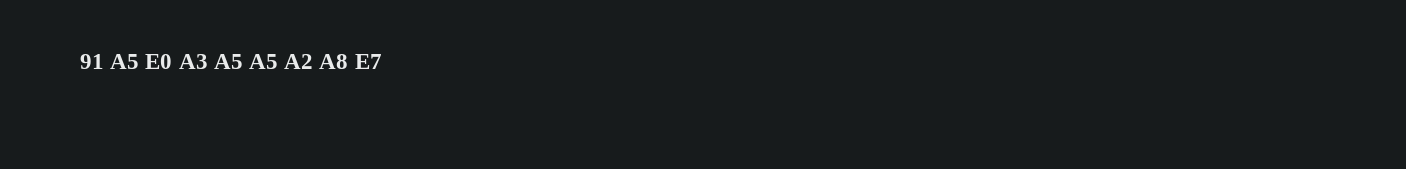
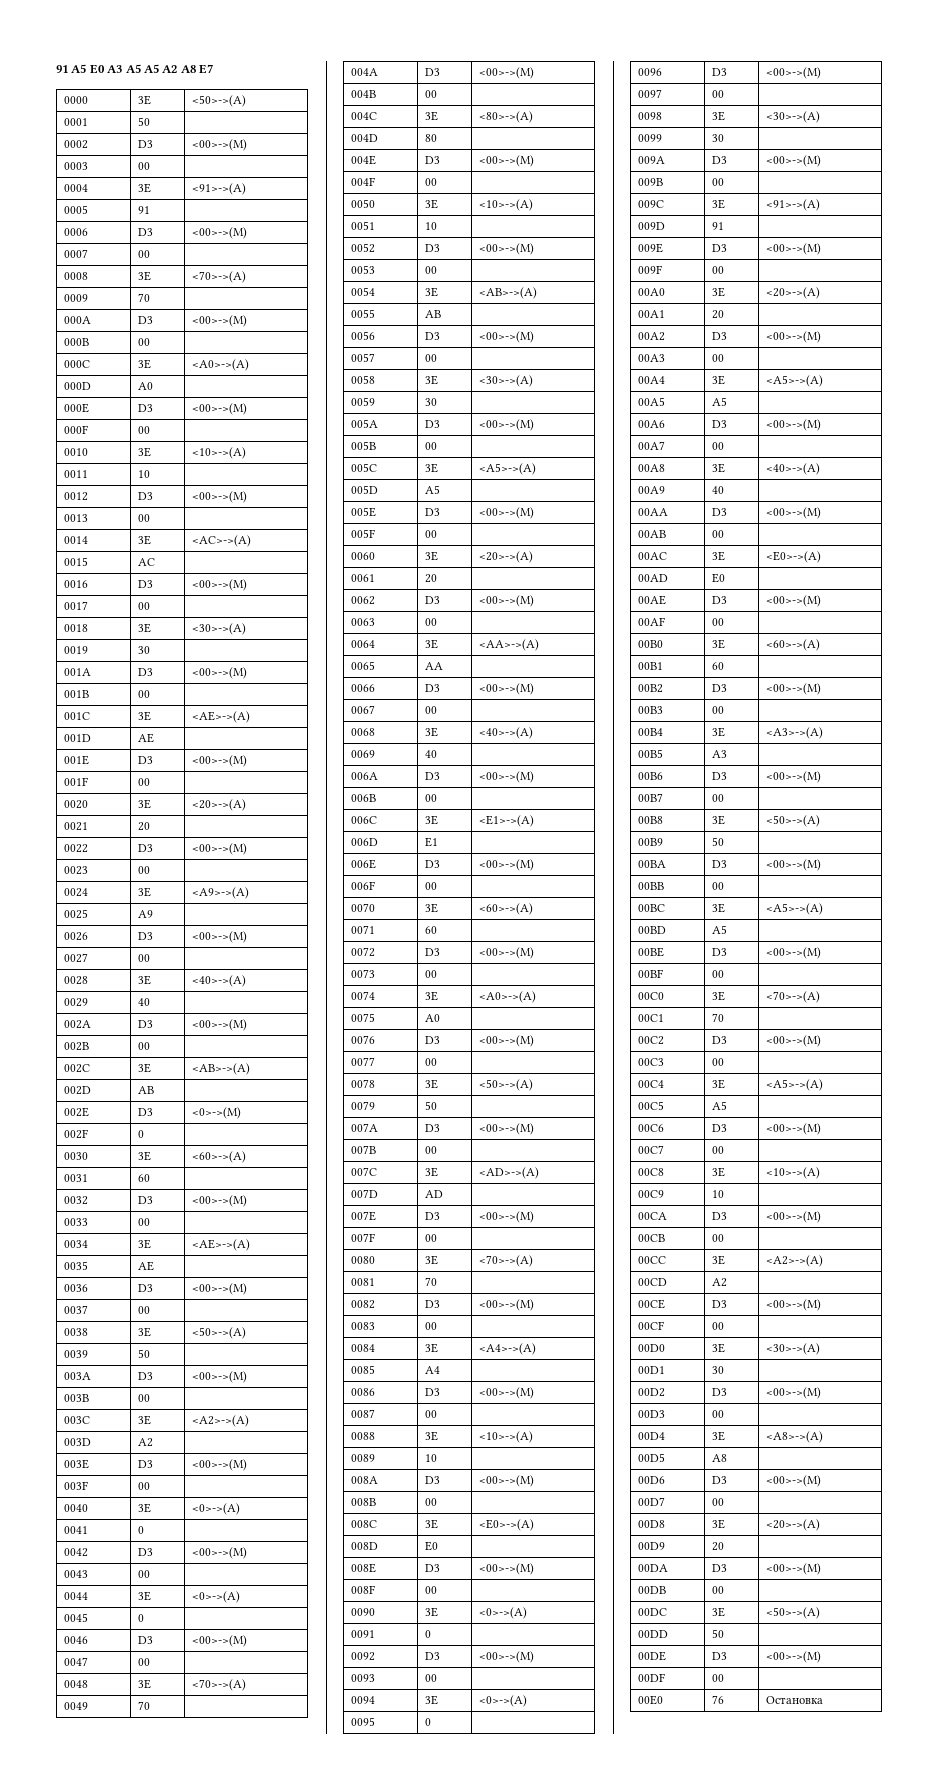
(382, 61) none -> [63,96,88,104] [137,95,151,105] [191,95,246,107] [63,118,88,126] [137,117,150,126] [63,140,88,149] [137,140,153,148] [191,139,247,151] [63,162,88,170] [137,162,150,170] [63,184,88,192] [137,183,151,193] [191,183,246,195] [63,205,88,214] [137,206,150,214] [63,228,88,236] [137,228,153,236] [191,227,247,239] [63,249,88,258] [137,250,150,258] [63,272,88,280] [137,271,151,281] [191,271,246,283] [63,294,88,302] [137,293,150,302] [63,316,91,324] [137,316,153,324] [191,315,247,327] [63,338,89,346] [137,338,150,346] [63,360,90,368] [137,359,151,369] [191,359,249,371] [63,382,91,390] [137,382,153,390] [63,403,89,413] [137,404,153,412] [191,403,247,415] [63,425,88,434] [137,426,150,434] [63,448,88,456] [137,447,151,457] [191,447,246,459] [63,470,88,478] [137,470,150,478] [63,492,88,501] [137,492,153,500] [191,491,247,503] [63,514,88,522] [137,514,150,522] [63,536,88,544] [137,535,151,545] [191,535,251,547] [63,557,88,566] [137,558,155,566] [63,580,88,588] [137,580,153,588] [191,579,247,591] [63,601,88,610] [137,602,150,610] [63,624,88,632] [137,623,151,633] [191,623,246,635] [63,646,88,654] [137,646,150,654] [63,668,91,676] [137,668,153,676] [191,667,247,679] [63,690,89,698] [137,690,150,698] [63,712,90,720] [137,711,151,721] [191,711,250,723] [63,734,91,742] [137,733,154,743] [63,755,89,765] [137,756,153,764] [191,755,247,767] [63,777,88,786] [137,778,150,786] [63,800,88,809] [137,799,151,809] [191,799,246,811] [63,822,88,831] [137,822,150,831] [63,844,88,853] [137,844,153,852] [191,843,247,855] [63,866,88,875] [137,866,150,874] [63,888,88,897] [137,887,151,897] [191,887,249,899] [63,909,88,919] [137,910,153,918] [63,932,88,941] [137,932,153,940] [191,931,247,943] [63,953,88,963] [137,954,150,962] [63,976,88,985] [137,975,151,985] [191,975,246,987] [63,998,88,1007] [137,998,150,1006] [63,1020,91,1029] [137,1020,153,1028] [191,1019,247,1031] [63,1042,89,1051] [137,1042,150,1050] [63,1064,90,1073] [137,1063,151,1073] [191,1063,250,1075] [63,1086,91,1095] [137,1086,154,1094] [63,1107,89,1117] [137,1108,153,1116] [191,1107,241,1119] [63,1129,88,1139] [137,1130,144,1138] [63,1152,88,1160] [137,1151,151,1161] [191,1151,246,1163] [63,1174,88,1182] [137,1174,150,1182] [63,1196,88,1205] [137,1196,153,1204] [191,1195,247,1207] [63,1218,88,1226] [137,1218,150,1226] [63,1240,88,1248] [137,1239,151,1249] [191,1239,250,1251] [63,1261,88,1270] [137,1261,154,1271] [63,1284,88,1292] [137,1284,153,1292] [191,1283,247,1295] [63,1305,88,1314] [137,1306,150,1314] [63,1328,88,1336] [137,1327,151,1337] [191,1327,246,1339] [63,1350,88,1358] [137,1349,150,1358] [63,1372,91,1380] [137,1372,153,1380] [191,1371,247,1383] [63,1394,89,1402] [137,1394,150,1402] [63,1416,90,1424] [137,1415,151,1425] [191,1415,249,1427] [63,1438,91,1446] [137,1438,153,1447] [63,1459,89,1469] [137,1460,153,1468] [191,1459,247,1471] [63,1481,88,1490] [137,1482,150,1490] [63,1504,88,1512] [137,1503,151,1513] [191,1503,240,1515] [63,1526,88,1534] [137,1526,144,1534] [63,1548,88,1557] [137,1548,153,1556] [191,1547,247,1559] [63,1570,88,1578] [137,1570,150,1578] [63,1592,88,1600] [137,1591,151,1601] [191,1591,240,1603] [63,1613,88,1622] [137,1614,144,1622] [63,1636,88,1644] [137,1636,153,1644] [191,1635,247,1647] [63,1657,88,1666] [137,1658,150,1666] [63,1680,88,1688] [137,1679,151,1689] [191,1679,246,1691] [63,1702,88,1710] [137,1701,150,1710] [350,68,378,76] [424,68,440,76] [478,67,534,79] [350,90,376,98] [424,90,437,98] [350,112,377,120] [424,111,438,121] [478,111,533,123] [350,134,378,142] [424,134,437,142] [350,155,376,165] [424,156,440,164] [478,155,534,167] [350,177,375,186] [424,178,437,186] [350,199,375,208] [424,199,438,209] [478,199,533,211] [350,221,375,230] [424,222,437,230] [350,243,375,253] [424,244,440,252] [478,243,534,255] [350,265,375,274] [424,266,437,274] [350,287,375,296] [424,287,438,297] [478,287,537,299] [350,309,375,318] [424,310,441,318] [350,331,375,340] [424,332,440,340] [478,331,534,343] [350,353,375,362] [424,354,437,362] [350,375,375,384] [424,375,438,385] [478,375,533,387] [350,397,375,406] [424,398,437,406] [350,419,378,428] [424,420,440,428] [478,419,534,431] [350,441,376,450] [424,442,437,450] [350,463,377,472] [424,463,438,473] [478,463,536,475] [350,485,378,494] [424,485,440,494] [350,507,376,517] [424,508,440,516] [478,507,534,519] [350,529,375,538] [424,530,437,538] [350,552,375,560] [424,551,438,561] [478,551,533,563] [350,574,375,582] [424,574,437,583] [350,596,375,605] [424,596,440,604] [478,595,534,607] [350,618,375,626] [424,618,437,626] [350,640,375,648] [424,639,438,649] [478,639,539,651] [350,661,375,670] [424,662,443,670] [350,684,375,692] [424,684,440,692] [478,683,534,695] [350,705,375,714] [424,706,437,714] [350,728,375,736] [424,727,438,737] [478,727,533,739] [350,750,375,758] [424,750,437,758] [350,772,378,780] [424,772,440,780] [478,771,534,783] [350,794,376,802] [424,794,437,802] [350,816,377,824] [424,815,438,825] [478,815,534,827] [350,838,378,846] [424,837,438,847] [350,859,376,869] [424,860,440,868] [478,859,534,871] [350,881,375,890] [424,882,437,890] [350,903,375,912] [424,903,438,913] [478,903,533,915] [350,925,375,934] [424,926,437,934] [350,947,375,957] [424,948,440,956] [478,947,534,959] [350,969,375,978] [424,970,437,978] [350,991,375,1000] [424,991,438,1001] [478,991,536,1003] [350,1013,375,1022] [424,1014,440,1022] [350,1035,375,1044] [424,1036,440,1044] [478,1035,534,1047] [350,1057,375,1066] [424,1058,437,1066] [350,1079,375,1088] [424,1079,438,1089] [478,1079,533,1091] [350,1101,375,1110] [424,1101,437,1110] [350,1123,378,1132] [424,1124,440,1132] [478,1123,534,1135] [350,1145,376,1154] [424,1146,437,1154] [350,1167,377,1176] [424,1167,438,1177] [478,1167,539,1179] [350,1189,378,1198] [424,1190,443,1198] [350,1211,376,1221] [424,1212,440,1220] [478,1211,534,1223] [350,1233,375,1242] [424,1234,437,1242] [350,1256,375,1264] [424,1255,438,1265] [478,1255,533,1267] [350,1278,375,1286] [424,1277,437,1286] [350,1300,375,1309] [424,1300,440,1308] [478,1299,534,1311] [350,1322,375,1330] [424,1322,437,1330] [350,1344,375,1352] [424,1343,438,1353] [478,1343,536,1355] [350,1365,375,1374] [424,1366,440,1374] [350,1388,375,1396] [424,1388,440,1396] [478,1387,534,1399] [350,1409,375,1418] [424,1410,437,1418] [350,1432,375,1440] [424,1431,438,1441] [478,1431,533,1443] [350,1454,375,1462] [424,1454,437,1462] [350,1476,378,1484] [424,1476,440,1484] [478,1475,534,1487] [350,1498,376,1506] [424,1498,437,1506] [350,1520,377,1528] [424,1519,438,1529] [478,1519,534,1531] [350,1542,378,1550] [424,1541,438,1551] [350,1563,376,1573] [424,1564,440,1572] [478,1563,534,1575] [350,1585,375,1594] [424,1586,437,1594] [350,1608,375,1616] [424,1607,438,1617] [478,1607,527,1619] [350,1630,375,1638] [424,1630,431,1638] [350,1652,375,1661] [424,1652,440,1660] [478,1651,534,1663] [350,1674,375,1682] [424,1674,437,1682] [350,1696,375,1704] [424,1695,438,1705] [478,1695,527,1707] [350,1717,375,1726] [424,1718,431,1726] [637,68,662,76] [711,68,727,76] [765,67,821,79] [637,89,662,98] [711,90,724,98] [637,112,662,120] [711,111,725,121] [765,111,820,123] [637,134,662,142] [711,134,724,142] [637,156,665,164] [711,156,727,164] [765,155,821,167] [637,178,663,186] [711,178,724,186] [637,200,664,208] [711,199,725,209] [765,199,820,211] [637,222,665,230] [711,222,724,230] [637,243,663,253] [711,244,727,252] [765,243,821,255] [637,265,662,274] [711,266,724,274] [637,288,665,296] [711,287,725,297] [765,287,820,299] [637,310,665,318] [711,310,724,319] [637,332,665,341] [711,332,727,340] [765,331,821,343] [637,354,665,362] [711,354,724,362] [637,376,665,384] [711,375,725,385] [765,375,823,387] [637,397,665,406] [711,397,727,406] [637,420,665,428] [711,420,727,428] [765,419,821,431] [637,441,665,450] [711,442,724,450] [637,464,665,472] [711,463,725,473] [765,463,820,475] [637,486,665,494] [711,486,724,494] [637,508,668,516] [711,508,727,516] [765,507,821,519] [637,530,666,538] [711,530,724,538] [637,552,667,560] [711,551,725,561] [765,551,821,563] [637,574,668,582] [711,573,725,583] [637,595,666,605] [711,596,727,604] [765,595,821,607] [637,617,665,626] [711,618,724,626] [637,640,663,648] [711,639,725,649] [765,639,820,651] [637,662,663,670] [711,662,724,670] [637,684,663,693] [711,684,727,692] [765,683,821,695] [637,706,663,714] [711,706,724,714] [637,728,663,736] [711,727,725,737] [765,727,823,739] [637,749,663,758] [711,750,727,758] [637,772,663,780] [711,772,727,780] [765,771,821,783] [637,793,663,802] [711,794,724,802] [637,816,663,824] [711,815,725,825] [765,815,820,827] [637,838,663,846] [711,837,724,846] [637,860,666,868] [711,860,727,868] [765,859,821,871] [637,882,664,890] [711,882,724,890] [637,904,665,912] [711,903,725,913] [765,903,823,915] [637,926,666,934] [711,925,727,934] [637,947,664,957] [711,948,727,956] [765,947,821,959] [637,969,663,978] [711,970,724,978] [637,992,664,1000] [711,991,725,1001] [765,991,820,1003] [637,1014,664,1022] [711,1013,724,1022] [637,1036,664,1045] [711,1036,727,1044] [765,1035,821,1047] [637,1058,664,1066] [711,1058,724,1066] [637,1080,664,1088] [711,1079,725,1089] [765,1079,823,1091] [637,1101,664,1110] [711,1101,727,1110] [637,1124,664,1132] [711,1124,727,1132] [765,1123,821,1135] [637,1145,664,1154] [711,1146,724,1154] [637,1168,664,1176] [711,1167,725,1177] [765,1167,820,1179] [637,1190,664,1198] [711,1190,724,1198] [637,1212,667,1220] [711,1212,727,1220] [765,1211,821,1223] [637,1234,665,1242] [711,1234,724,1242] [637,1256,666,1264] [711,1255,725,1265] [765,1255,823,1267] [637,1278,667,1286] [711,1278,727,1287] [637,1299,665,1309] [711,1300,727,1308] [765,1299,821,1311] [637,1321,664,1330] [711,1322,724,1330] [637,1344,665,1352] [711,1343,725,1353] [765,1343,820,1355] [637,1366,665,1374] [711,1366,724,1374] [637,1388,665,1397] [711,1388,727,1396] [765,1387,821,1399] [637,1410,665,1418] [711,1410,724,1418] [637,1432,665,1440] [711,1431,725,1441] [765,1431,823,1443] [637,1453,665,1462] [711,1454,727,1462] [637,1476,665,1484] [711,1476,727,1484] [765,1475,821,1487] [637,1497,665,1506] [711,1498,724,1506] [637,1520,665,1528] [711,1519,725,1529] [765,1519,820,1531] [637,1542,665,1550] [711,1542,724,1551] [637,1564,668,1572] [711,1564,727,1572] [765,1563,821,1575] [637,1586,666,1594] [711,1586,724,1594] [637,1608,667,1616] [711,1607,725,1617] [765,1607,820,1619] [637,1630,668,1638] [711,1629,724,1638] [637,1651,666,1661] [711,1652,727,1660] [765,1651,821,1663] [637,1673,665,1682] [711,1674,724,1682] [637,1695,663,1705] [711,1695,724,1704] [765,1696,823,1704] // 0000 | 3E | <50>->(A) // 0001 | 50 | // 0002 | D3 | <00>->(М) // 0003 | 00 | // 0004 | 3E | <91>->(A) // 0005 | 91 | // 0006 | D3 | <00>->(М) // 0007 | 00 | // 0008 | 3E | <70>->(A) // 0009 | 70 | // 000A | D3 | <00>->(М) // 000B | 00 | // 000C | 3E | <A0>->(A) // 000D | A0 | // 000E | D3 | <00>->(М) // 000F | 00 | // 0010 | 3E | <10>->(A) // 0011 | 10 | // 0012 | D3 | <00>->(М) // 0013 | 00 | // 0014 | 3E | <AC>->(A) // 0015 | AC | // 0016 | D3 | <00>->(М) // 0017 | 00 | // 0018 | 3E | <30>->(A) // 0019 | 30 | // 001A | D3 | <00>->(М) // 001B | 00 | // 001C | 3E | <AE>->(A) // 001D | AE | // 001E | D3 | <00>->(М) // 001F | 00 | // 0020 | 3E | <20>->(A) // 0021 | 20 | // 0022 | D3 | <00>->(М) // 0023 | 00 | // 0024 | 3E | <A9>->(A) // 0025 | A9 | // 0026 | D3 | <00>->(М) // 0027 | 00 | // 0028 | 3E | <40>->(A) // 0029 | 40 | // 002A | D3 | <00>->(М) // 002B | 00 | // 002C | 3E | <AB>->(A) // 002D | AB | // 002E | D3 | <0>->(М) // 002F | 0 | // 0030 | 3E | <60>->(A) // 0031 | 60 | // 0032 | D3 | <00>->(М) // 0033 | 00 | // 0034 | 3E | <AE>->(A) // 0035 | AE | // 0036 | D3 | <00>->(М) // 0037 | 00 | // 0038 | 3E | <50>->(A) // 0039 | 50 | // 003A | D3 | <00>->(М) // 003B | 00 | // 003C | 3E | <A2>->(A) // 003D | A2 | // 003E | D3 | <00>->(М) // 003F | 00 | // 0040 | 3E | <0>->(A) // 0041 | 0 | // 0042 | D3 | <00>->(М) // 0043 | 00 | // 0044 | 3E | <0>->(A) // 0045 | 0 | // 0046 | D3 | <00>->(М) // 0047 | 00 | // 0048 | 3E | <70>->(A) // 0049 | 70 | // 004A | D3 | <00>->(М) // 004B | 00 | // 004C | 3E | <80>->(A) // 004D | 80 | // 004E | D3 | <00>->(М) // 004F | 00 | // 0050 | 3E | <10>->(A) // 0051 | 10 | // 0052 | D3 | <00>->(М) // 0053 | 00 | // 0054 | 3E | <AB>->(A) // 0055 | AB | // 0056 | D3 | <00>->(М) // 0057 | 00 | // 0058 | 3E | <30>->(A) // 0059 | 30 | // 005A | D3 | <00>->(М) // 005B | 00 | // 005C | 3E | <A5>->(A) // 005D | A5 | // 005E | D3 | <00>->(М) // 005F | 00 | // 0060 | 3E | <20>->(A) // 0061 | 20 | // 0062 | D3 | <00>->(М) // 0063 | 00 | // 0064 | 3E | <AA>->(A) // 0065 | AA | // 0066 | D3 | <00>->(М) // 0067 | 00 | // 0068 | 3E | <40>->(A) // 0069 | 40 | // 006A | D3 | <00>->(М) // 006B | 00 | // 006C | 3E | <E1>->(A) // 006D | E1 | // 006E | D3 | <00>->(М) // 006F | 00 | // 0070 | 3E | <60>->(A) // 0071 | 60 | // 0072 | D3 | <00>->(М) // 0073 | 00 | // 0074 | 3E | <A0>->(A) // 0075 | A0 | // 0076 | D3 | <00>->(М) // 0077 | 00 | // 0078 | 3E | <50>->(A) // 0079 | 50 | // 007A | D3 | <00>->(М) // 007B | 00 | // 007C | 3E | <AD>->(A) // 007D | AD | // 007E | D3 | <00>->(М) // 007F | 00 | // 0080 | 3E | <70>->(A) // 0081 | 70 | // 0082 | D3 | <00>->(М) // 0083 | 00 | // 0084 | 3E | <A4>->(A) // 0085 | A4 | // 0086 | D3 | <00>->(М) // 0087 | 00 | // 0088 | 3E | <10>->(A) // 0089 | 10 | // 008A | D3 | <00>->(М) // 008B | 00 | // 008C | 3E | <E0>->(A) // 008D | E0 | // 008E | D3 | <00>->(М) // 008F | 00 | // 0090 | 3E | <0>->(A) // 0091 | 0 | // 0092 | D3 | <00>->(М) // 0093 | 00 | // 0094 | 3E | <0>->(A) // 0095 | 0 | // 0096 | D3 | <00>->(М) // 0097 | 00 | // 0098 | 3E | <30>->(A) // 0099 | 30 | // 009A | D3 | <00>->(М) // 009B | 00 | // 009C | 3E | <91>->(A) // 009D | 91 | // 009E | D3 | <00>->(М) // 009F | 00 | // 00A0 | 3E | <20>->(A) // 00A1 | 20 | // 00A2 | D3 | <00>->(М) // 00A3 | 00 | // 00A4 | 3E | <A5>->(A) // 00A5 | A5 | // 00A6 | D3 | <00>->(М) // 00A7 | 00 | // 00A8 | 3E | <40>->(A) // 00A9 | 40 | // 00AA | D3 | <00>->(М) // 00AB | 00 | // 00AC | 3E | <E0>->(A) // 00AD | E0 | // 00AE | D3 | <00>->(М) // 00AF | 00 | // 00B0 | 3E | <60>->(A) // 00B1 | 60 | // 00B2 | D3 | <00>->(М) // 00B3 | 00 | // 00B4 | 3E | <A3>->(A) // 00B5 | A3 | // 00B6 | D3 | <00>->(М) // 00B7 | 00 | // 00B8 | 3E | <50>->(A) // 00B9 | 50 | // 00BA | D3 | <00>->(М) // 00BB | 00 | // 00BC | 3E | <A5>->(A) // 00BD | A5 | // 00BE | D3 | <00>->(М) // 00BF | 00 | // 00C0 | 3E | <70>->(A) // 00C1 | 70 | // 00C2 | D3 | <00>->(М) // 00C3 | 00 | // 00C4 | 3E | <A5>->(A) // 00C5 | A5 | // 00C6 | D3 | <00>->(М) // 00C7 | 00 | // 00C8 | 3E | <10>->(A) // 00C9 | 10 | // 00CA | D3 | <00>->(М) // 00CB | 00 | // 00CC | 3E | <A2>->(A) // 00CD | A2 | // 00CE | D3 | <00>->(М) // 00CF | 00 | // 00D0 | 3E | <30>->(A) // 00D1 | 30 | // 00D2 | D3 | <00>->(М) // 00D3 | 00 | // 00D4 | 3E | <A8>->(A) // 00D5 | A8 | // 00D6 | D3 | <00>->(М) // 00D7 | 00 | // 00D8 | 3E | <20>->(A) // 00D9 | 20 | // 00DA | D3 | <00>->(М) // 00DB | 00 | // 00DC | 3E | <50>->(A) // 00DD | 50 | // 00DE | D3 | <00>->(М) // 00DF | 00 | // 00E0 | 76 | Остановка

